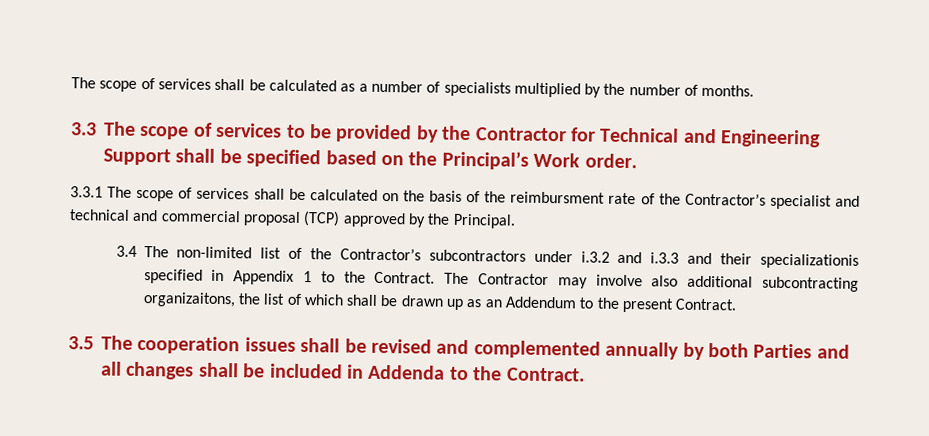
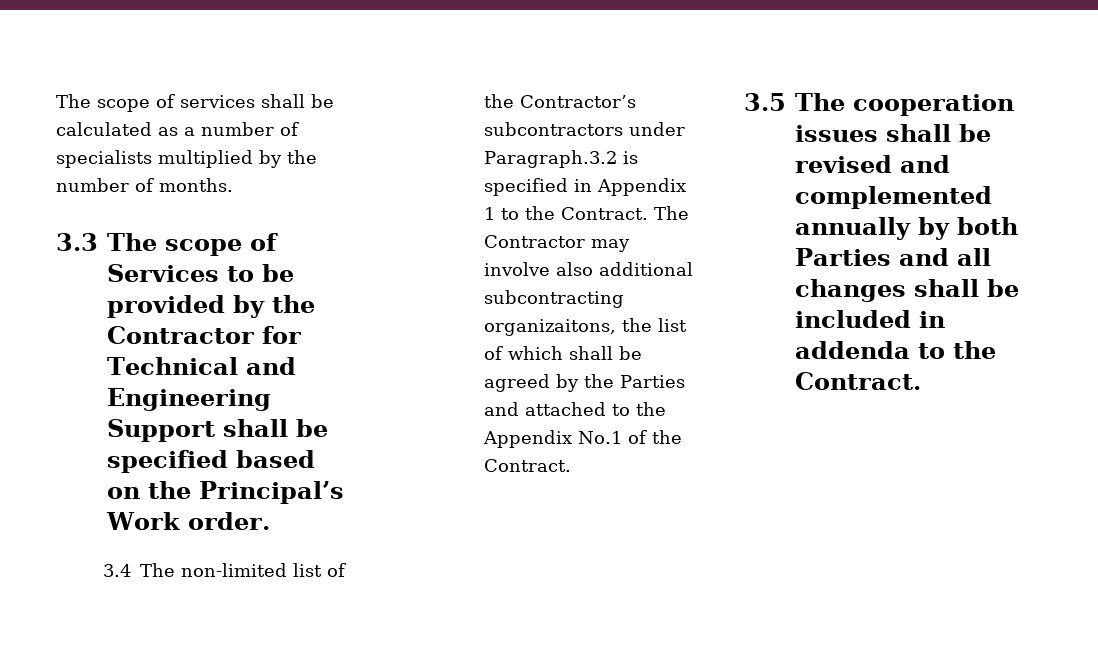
[215,122,283,138] services -> [107,264,219,282] Services
[70,186,861,210] [69,209,516,229] // 3.3.1 The scope of services shall be calculated on the basis of the reimbursment rate of the Contractor’s specialist and technical and commercial proposal (TCP) approved by the Principal. -> (270, 521) none
[580,251,860,269] i.3.2 and i.3.3 and their specializationis -> [483,150,638,168] Paragraph.3.2 is
[400,295,675,313] drawn up as an Addendum to the present -> [483,374,685,392] [483,402,666,416] [482,430,682,448] agreed by the Parties and attached to the Appendix No.1 of the
[367,364,446,380] Addenda -> [795,341,910,359] addenda

